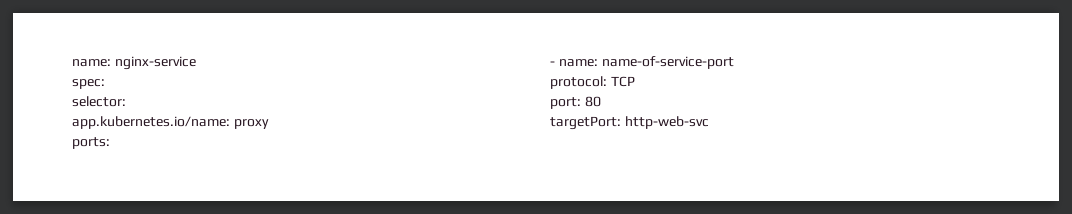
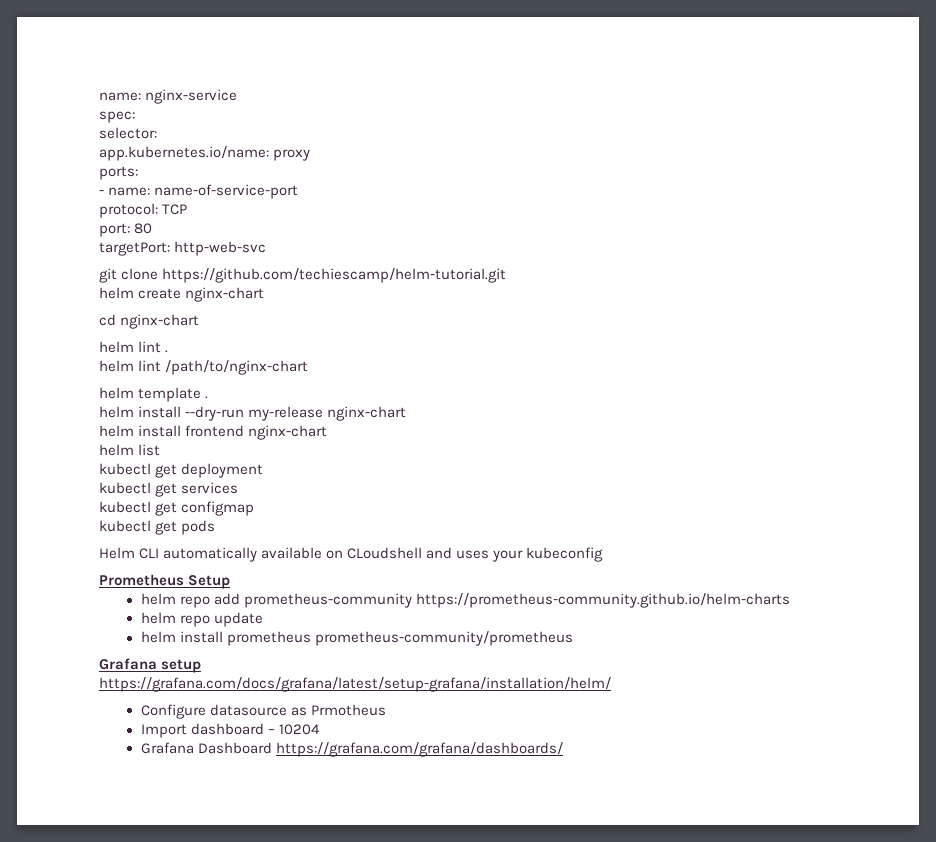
(709, 122) none -> [99,268,507,283] [99,287,265,302] [99,314,200,329] [99,341,169,353] [99,360,309,375] [99,387,209,402] [99,406,407,421] [99,425,328,440] [99,444,161,456] [99,463,264,478] [99,482,239,497] [99,501,255,516] [99,520,216,535] [99,547,604,562] [99,574,231,589] [140,593,790,608] [140,612,263,627] [140,631,573,646] [99,658,202,673] [99,677,611,692] [140,704,386,719] [140,723,320,738] [140,742,563,757] // git clone https://github.com/techiescamp/helm-tutorial.git // helm create nginx-chart // cd nginx-chart // helm lint . // helm lint /path/to/nginx-chart // helm template . // helm install --dry-run my-release nginx-chart // helm install frontend nginx-chart // helm list // kubectl get deployment // kubectl get services // kubectl get configmap // kubectl get pods // Helm CLI automatically available on CLoudshell and uses your kubeconfig // Prometheus Setup // helm repo add prometheus-community https://prometheus-community.github.io/helm-charts // helm repo update // helm install prometheus prometheus-community/prometheus // Grafana setup // https://grafana.com/docs/grafana/latest/setup-grafana/installation/helm/ // Configure datasource as Prmotheus // Import dashboard – 10204 // Grafana Dashboard https://grafana.com/grafana/dashboards/

